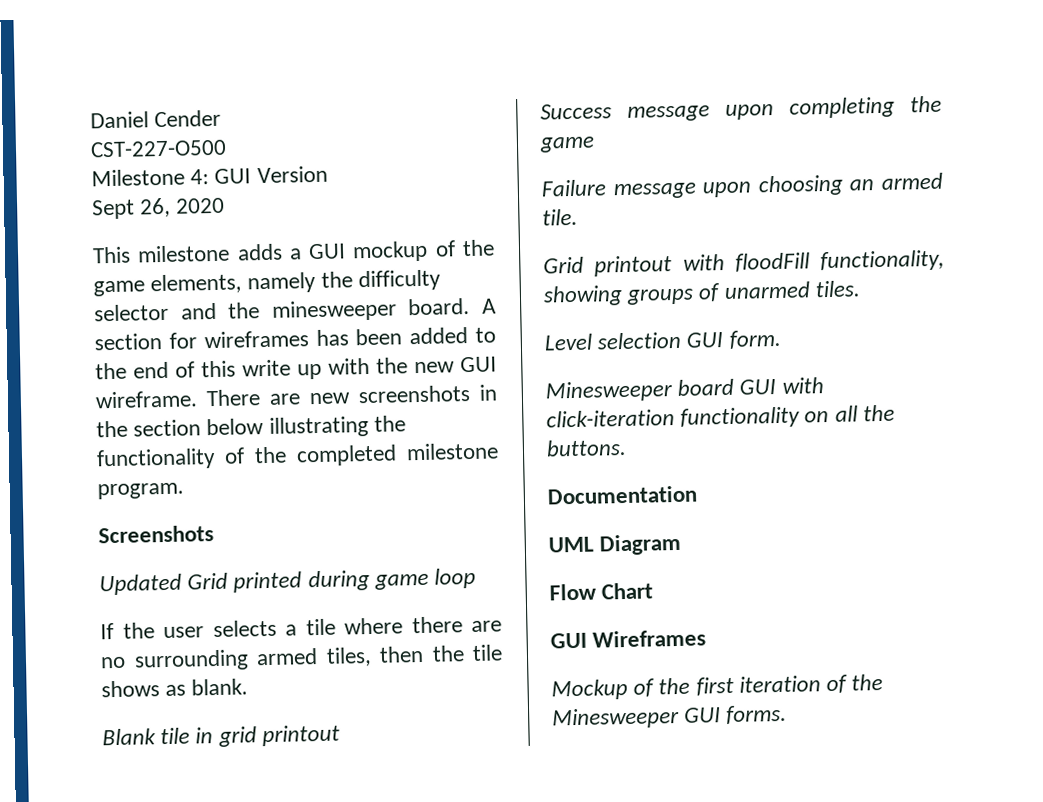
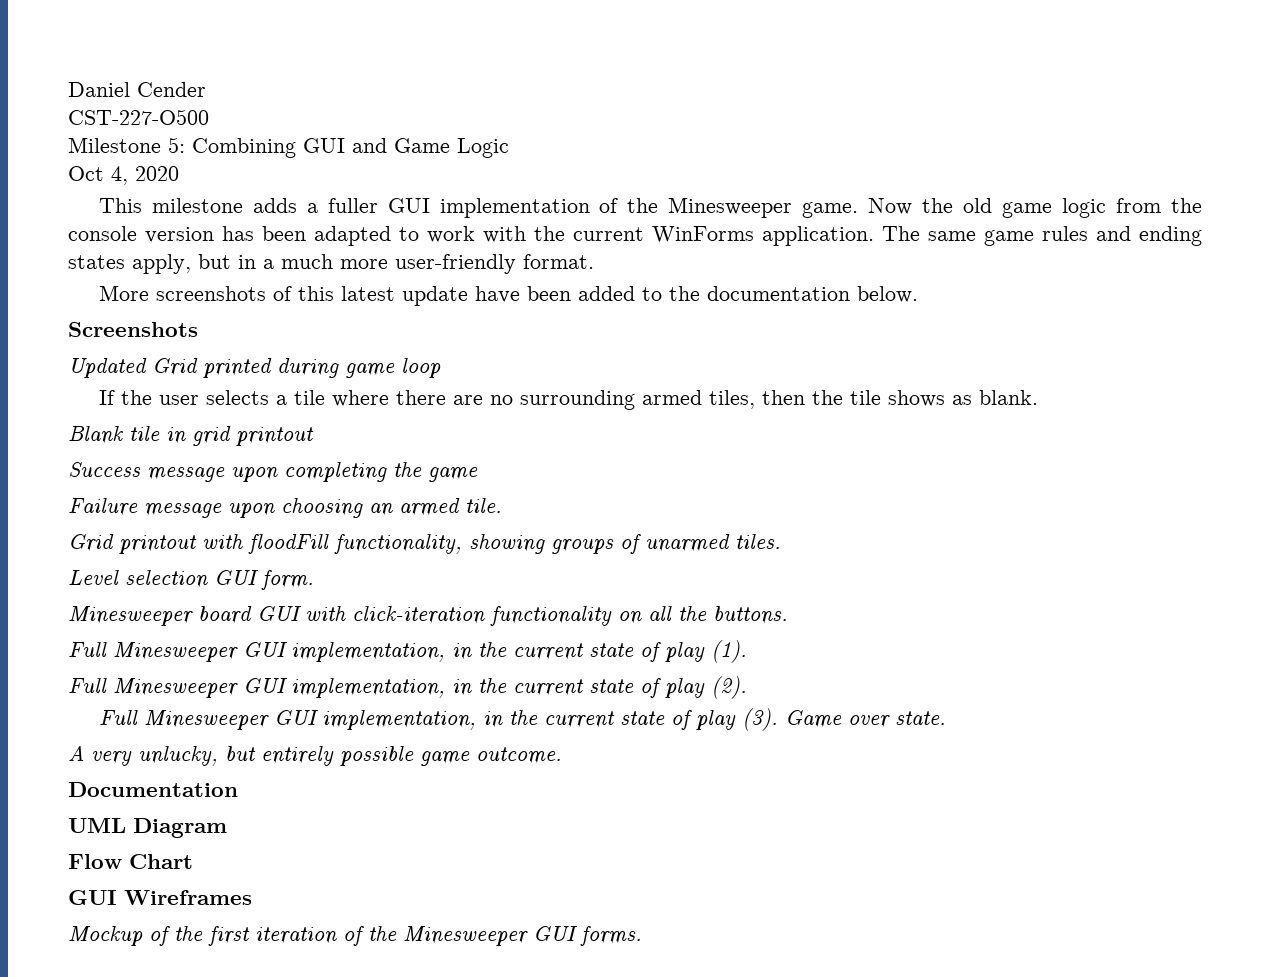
[190,165,328,185] [91,197,172,220] 4: GUI Version // Sept 26, -> [168,137,509,158] [68,166,128,185] 5: Combining GUI and Game Logic // Oct 4,
[308,239,495,263] [93,269,441,297] [94,297,497,322] [94,327,496,351] [95,356,497,380] [95,384,497,409] [96,415,406,438] [96,442,499,471] [97,482,184,500] GUI mockup of the game elements, namely the difficulty selector and the minesweeper board. A section for wireframes has been added to the end of this write up with the new GUI wireframe. There are new screenshots in the section below illustrating the functionality of the completed milestone program. -> [327,197,1202,218] [68,226,1202,246] [68,254,594,274] [98,285,918,306] fuller GUI implementation of the Minesweeper game. Now the old game logic from the console version has been adapted to work with the current WinForms application. The same game rules and ending states apply, but in a much more user-friendly format. // More screenshots of this latest update have been added to the documentation below.
(627, 447) none -> [68,640,747,663] [68,676,747,699] [98,708,946,731] [68,745,562,766] // Full Minesweeper GUI implementation, in the current state of play (1). // Full Minesweeper GUI implementation, in the current state of play (2). // Full Minesweeper GUI implementation, in the current state of play (3). Game over state. // A very unlucky, but entirely possible game outcome.

